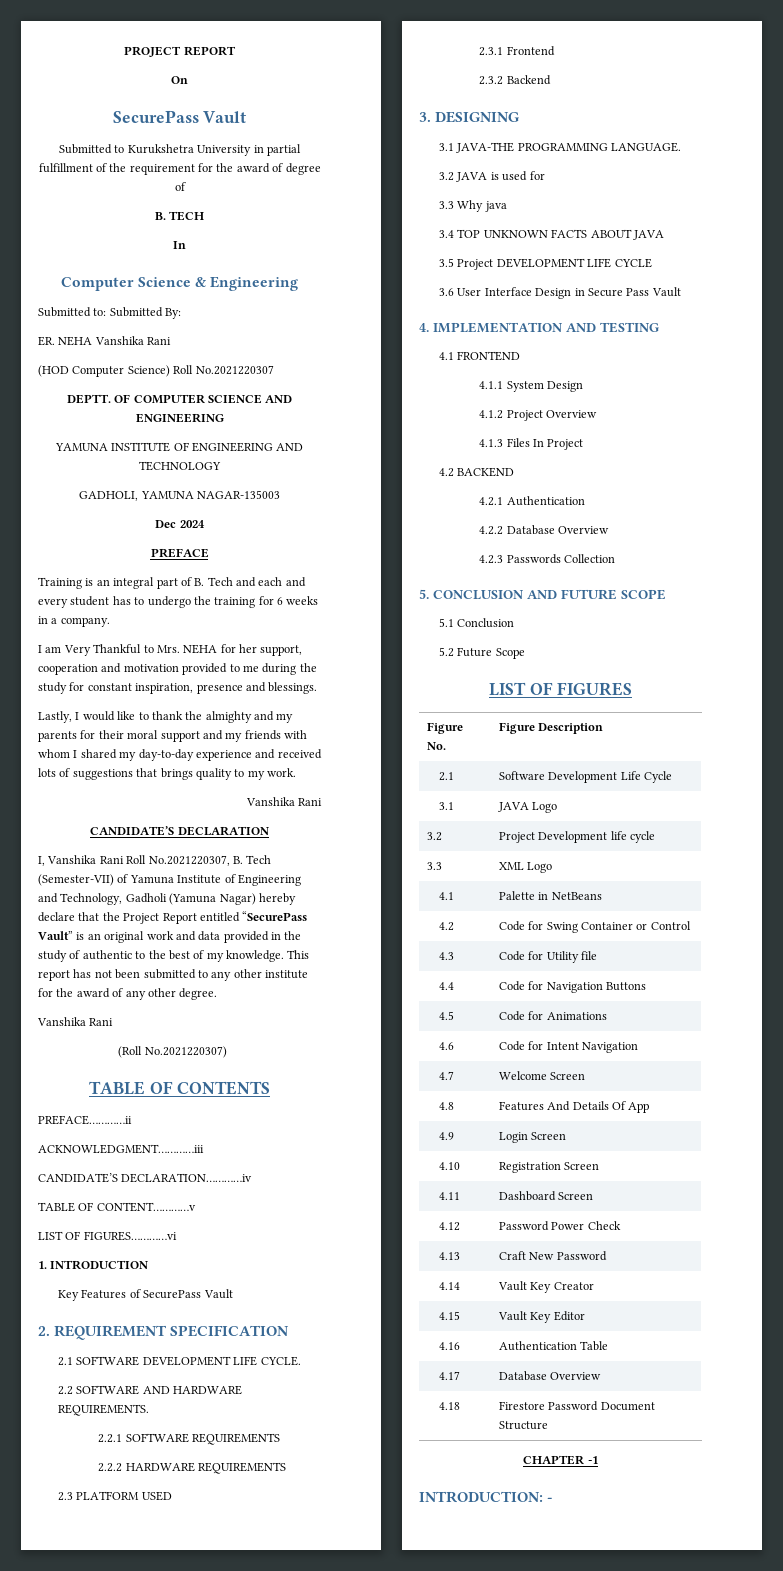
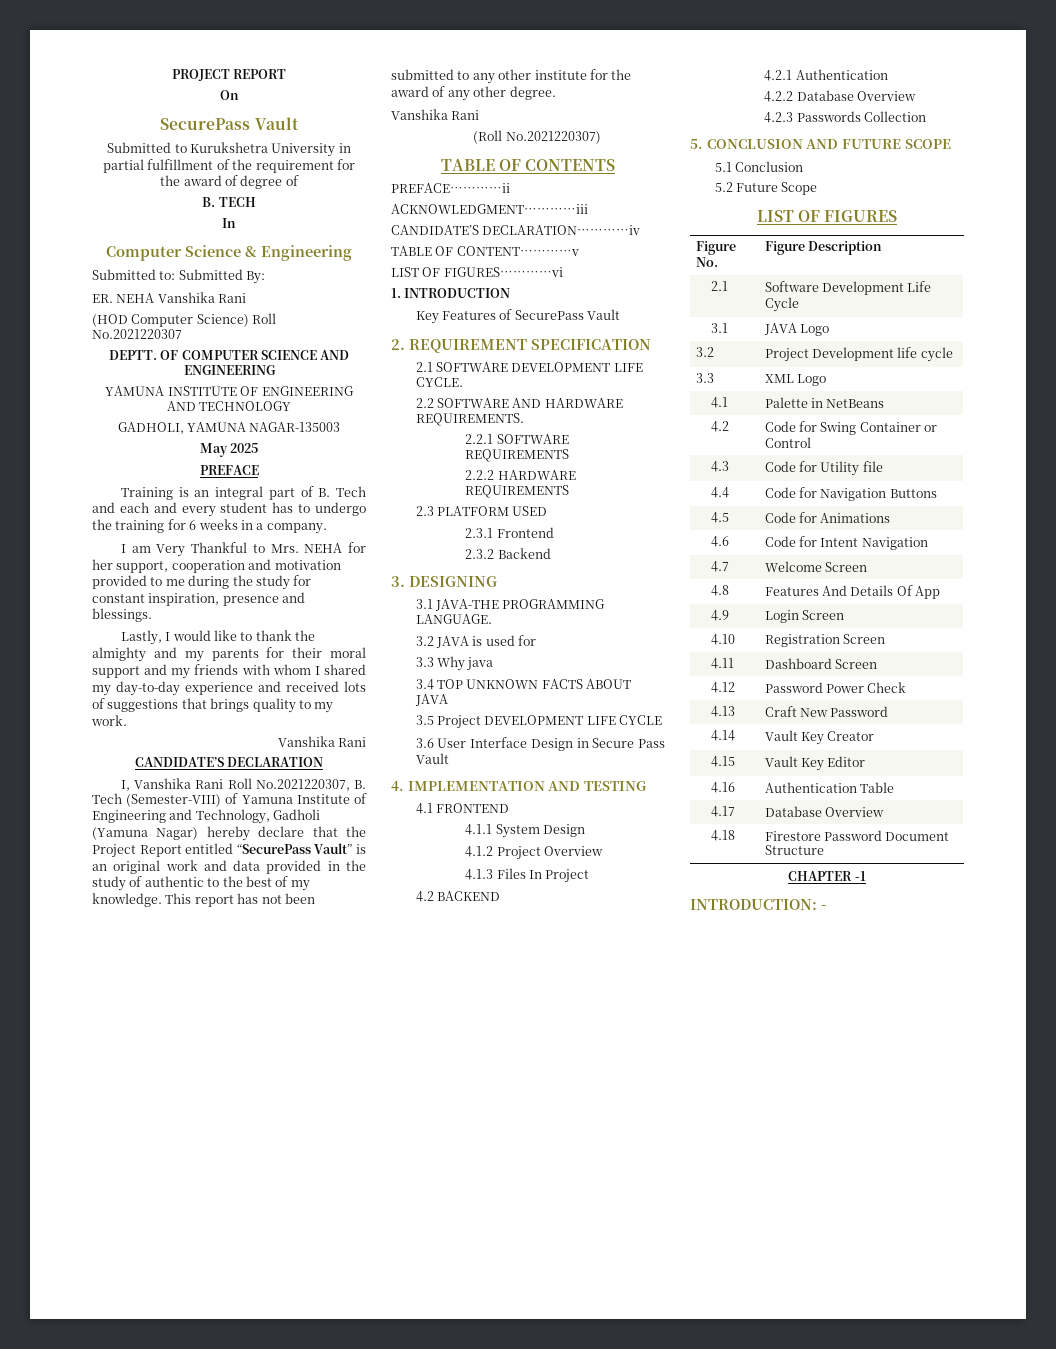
[155,520,205,528] Dec 2024 -> [199,443,259,457] May 2025
[38,874,114,886] (Semester-VII) -> [126,794,222,807] (Semester-VIII)

